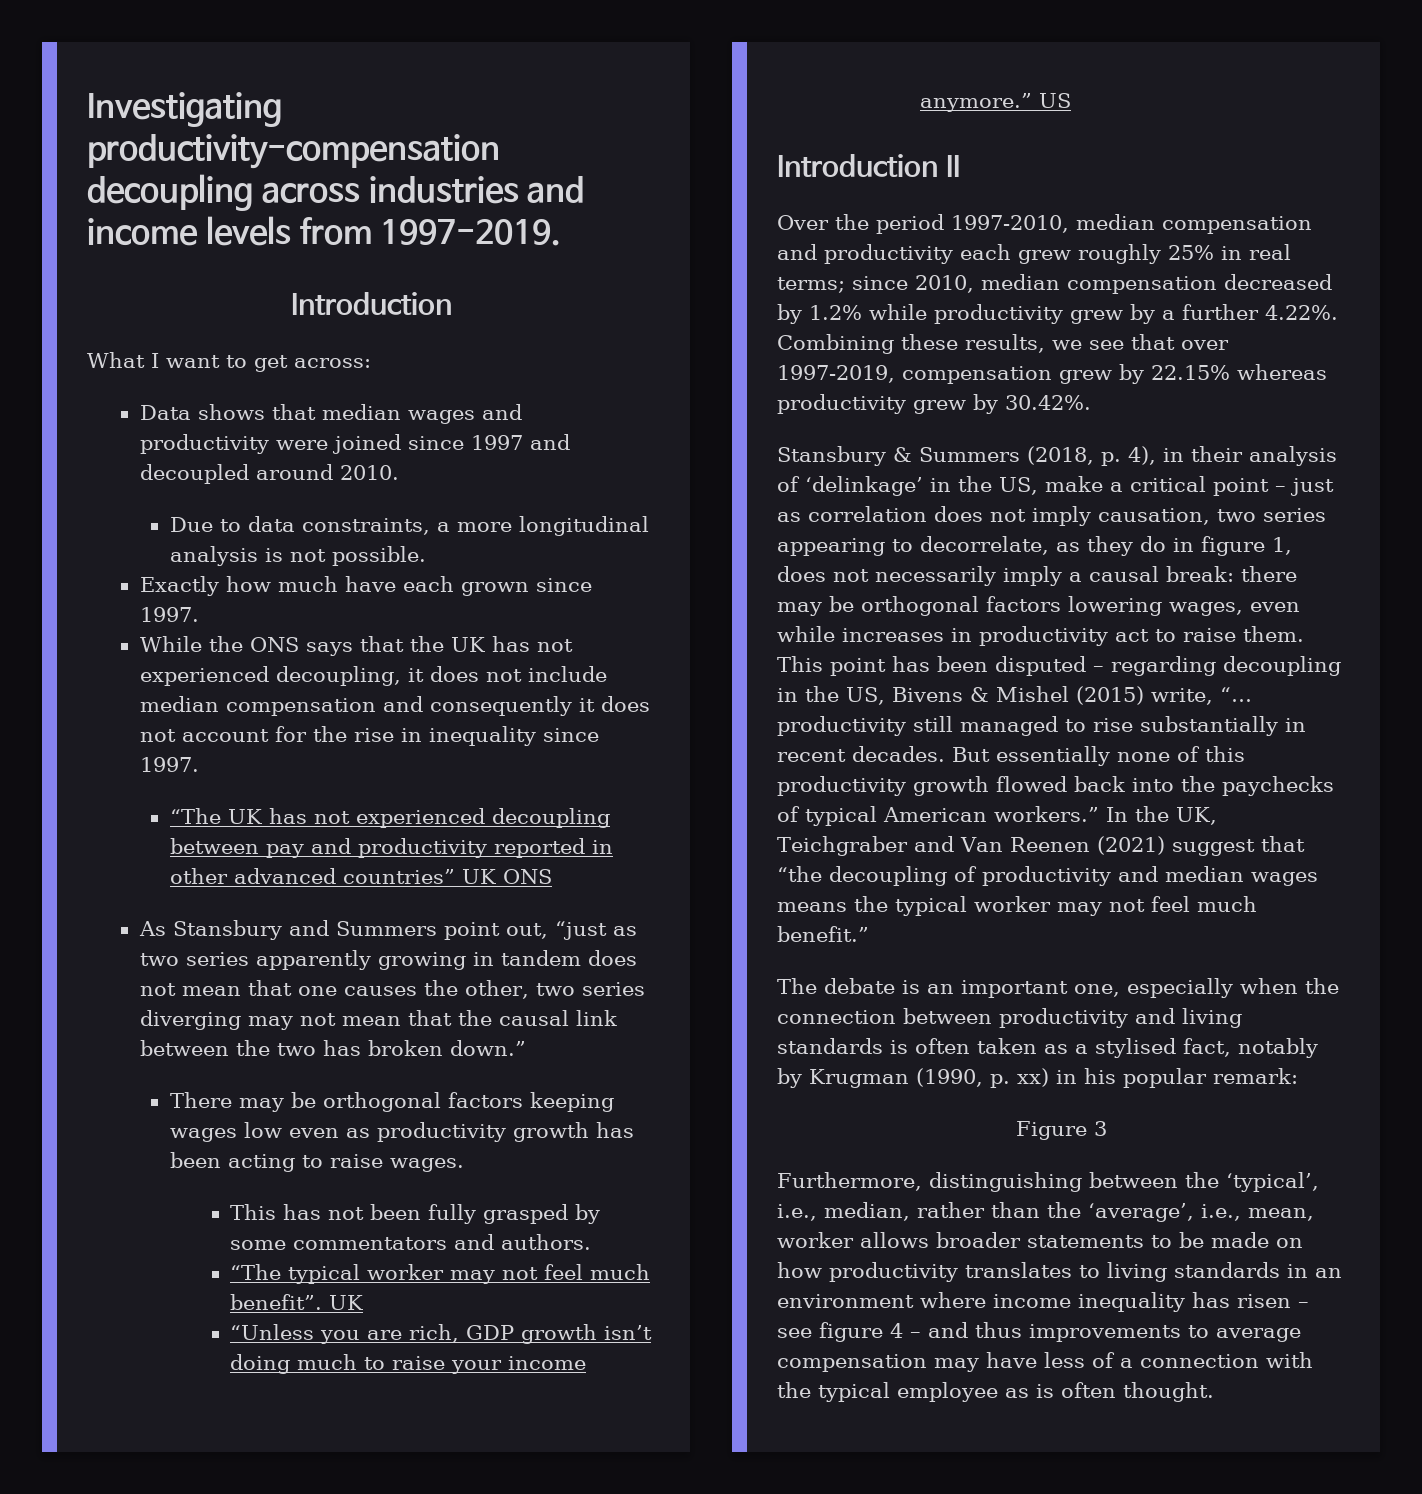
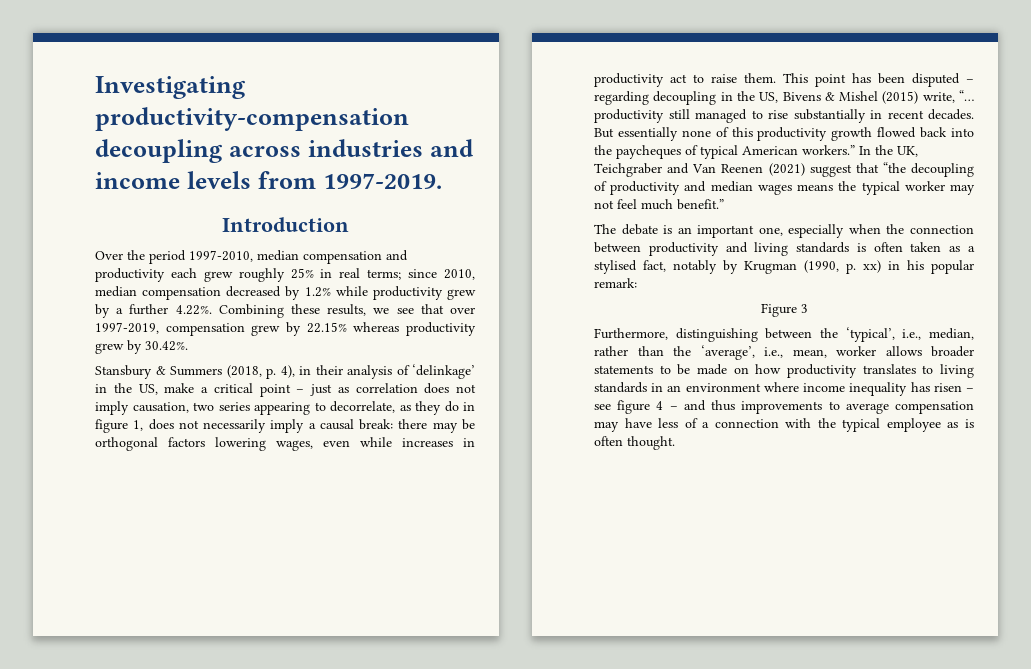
[87,352,371,372] [139,404,522,424] [139,434,570,454] [139,464,399,484] [169,516,649,536] [169,546,426,566] [139,576,592,596] [139,607,199,622] [139,636,573,656] [139,666,607,686] [139,696,650,716] [139,726,599,746] [139,757,199,772] [169,808,610,828] [169,838,613,858] [169,868,552,884] [138,920,637,940] [139,950,637,970] [139,980,645,999] [139,1010,617,1030] [139,1040,526,1056] [169,1092,614,1112] [169,1122,634,1142] [169,1152,464,1172] [230,1204,601,1224] [230,1234,592,1250] [230,1264,651,1284] [230,1294,364,1310] [230,1324,653,1344] [230,1354,587,1374] [920,93,1072,112] [777,154,960,177] // What I want to get across: // Data shows that median wages and productivity were joined since 1997 and decoupled around 2010. // Due to data constraints, a more longitudinal analysis is not possible. // Exactly how much have each grown since 1997. // While the ONS says that the UK has not experienced decoupling, it does not include median compensation and consequently it does not account for the rise in inequality since 1997. // “The UK has not experienced decoupling between pay and productivity reported in other advanced countries” UK ONS // As Stansbury and Summers point out, “just as two series apparently growing in tandem does not mean that one causes the other, two series diverging may not mean that the causal link between the two has broken down.” // There may be orthogonal factors keeping wages low even as productivity growth has been acting to raise wages. // This has not been fully grasped by some commentators and authors. // “The typical worker may not feel much benefit”. UK // “Unless you are rich, GDP growth isn’t doing much to raise your income anymore.” US // Introduction II -> (349, 224) none
[1222,776,1334,796] paychecks -> [616,145,681,159] paycheques

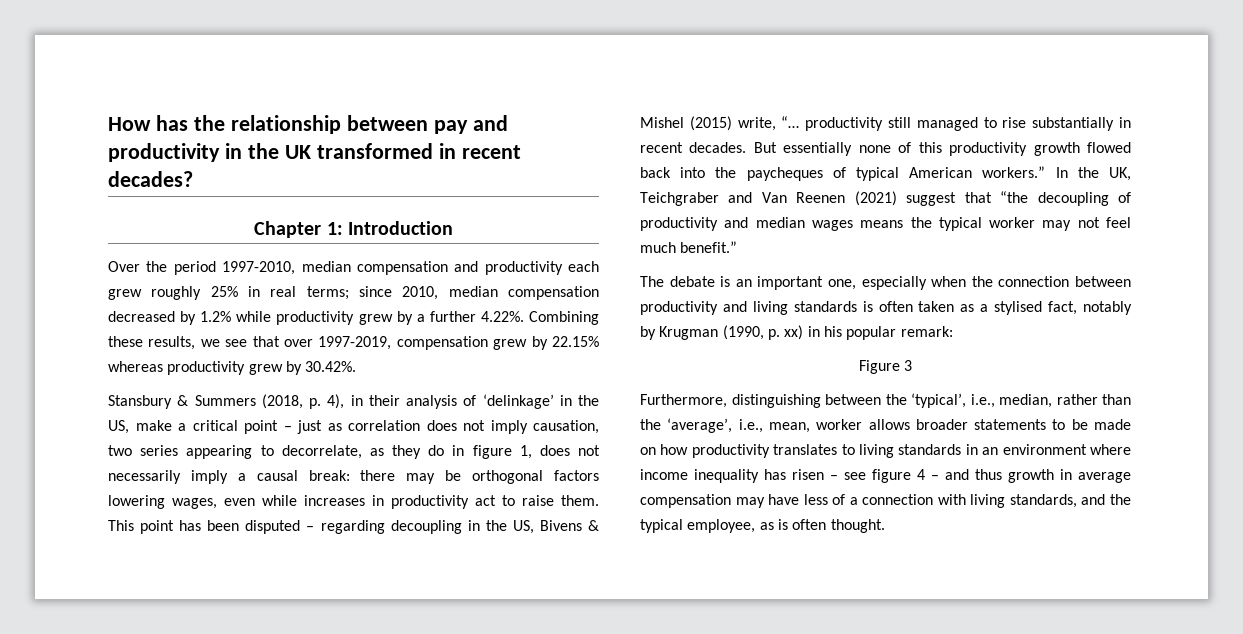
[95,76,246,99] [95,107,409,131] [95,139,474,163] [95,171,442,189] Investigating productivity-compensation decoupling across industries and income levels from 1997-2019. // -> [108,115,508,134] [108,143,521,162] [108,171,193,187] [254,221,343,238] How has the relationship between pay and productivity in the UK transformed in recent decades? // Chapter 1:
[741,401,840,414] improvements to -> [1008,469,1072,483] growth in
[817,418,941,432] the typical employee -> [970,494,1132,508] [640,519,756,533] living standards, and the typical employee,

